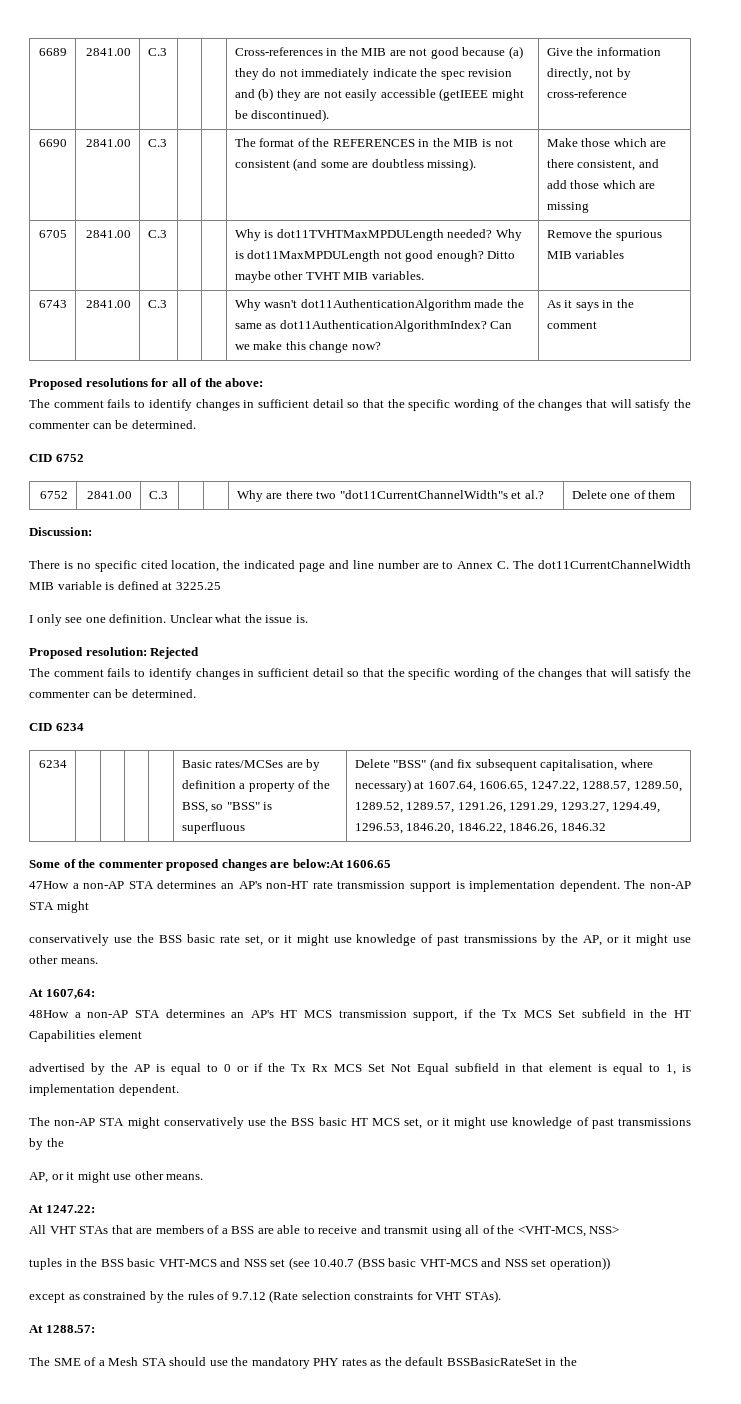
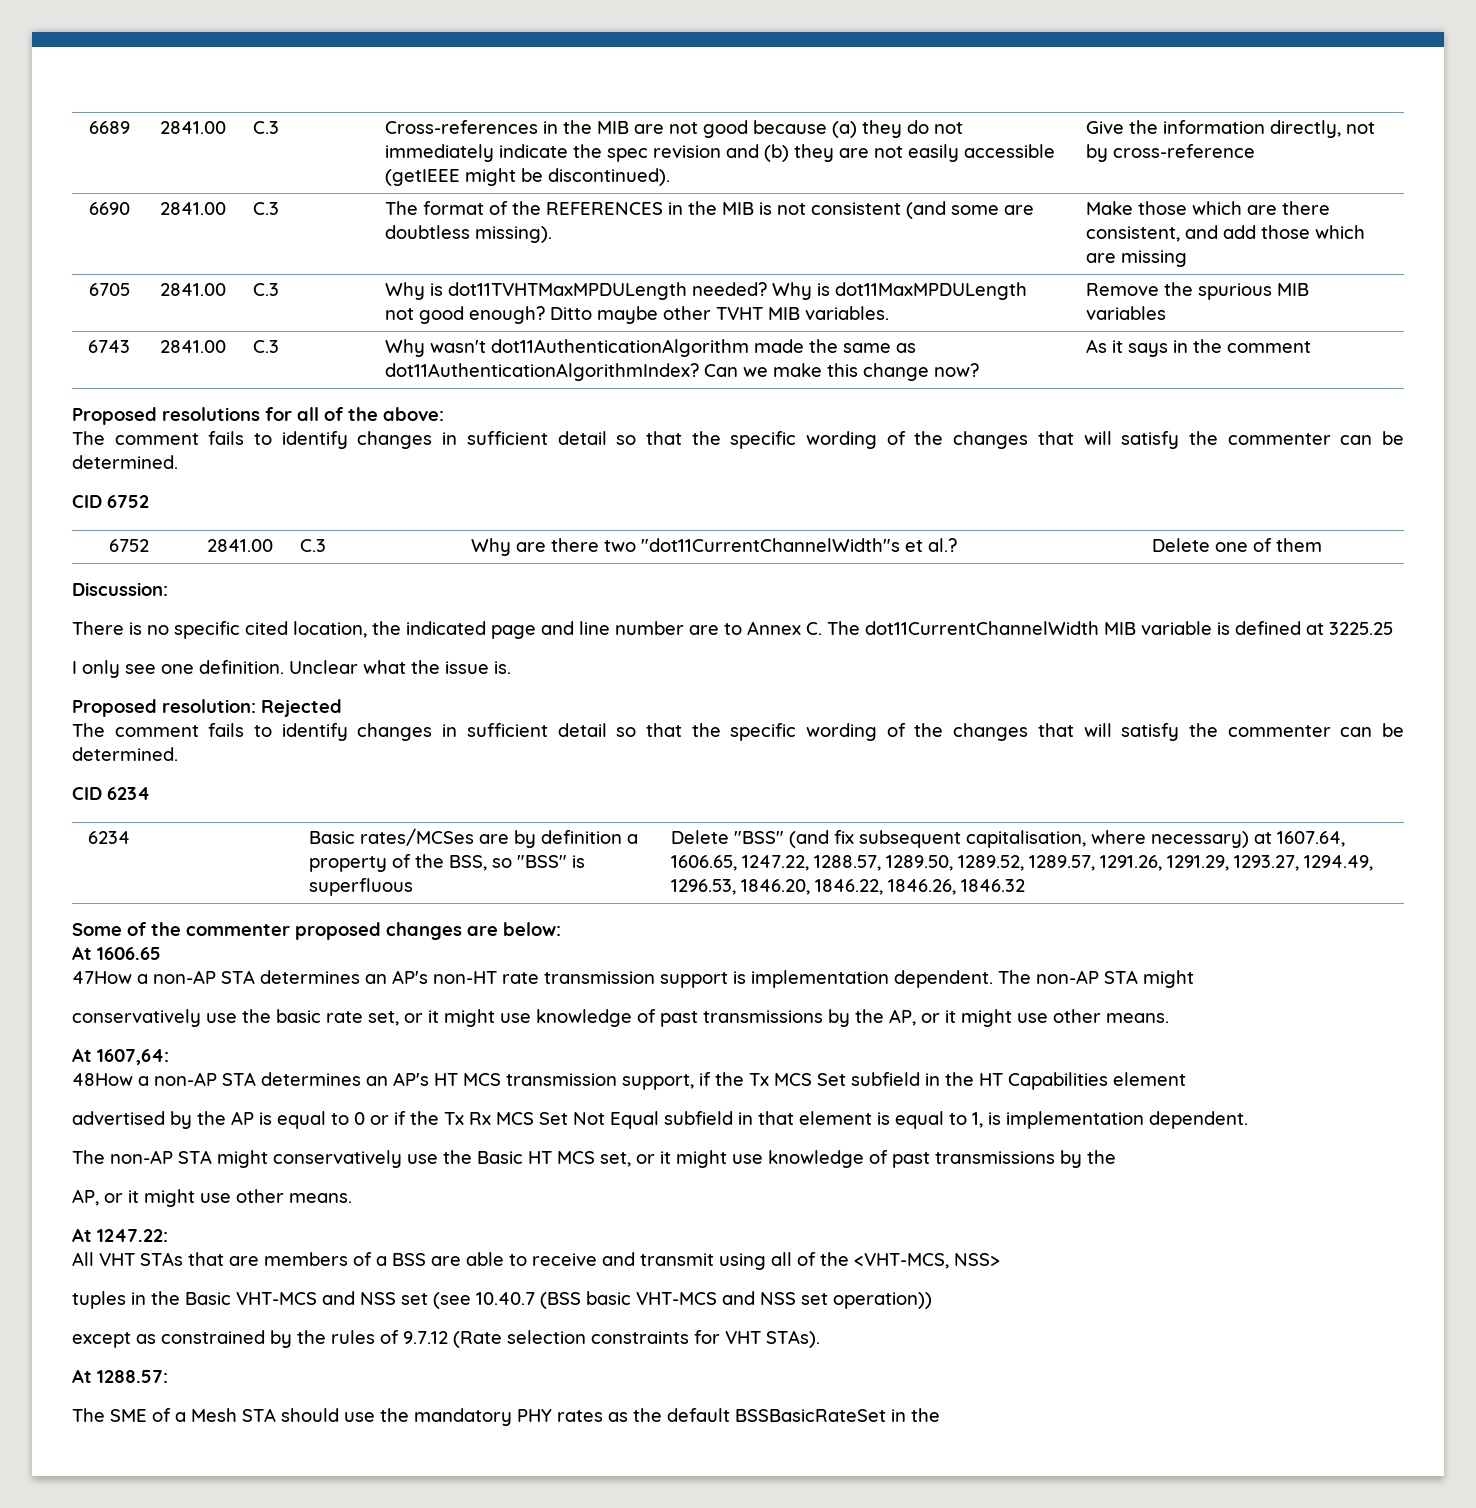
[292,859,344,868] below:At -> [503,922,561,936] [72,946,92,960] below: // At
[158,935,182,943] BSS -> (271, 1016) none
[291,1117,347,1126] BSS basic -> [477,1151,523,1164] Basic
[100,1258,156,1267] BSS basic -> [185,1292,231,1305] Basic

